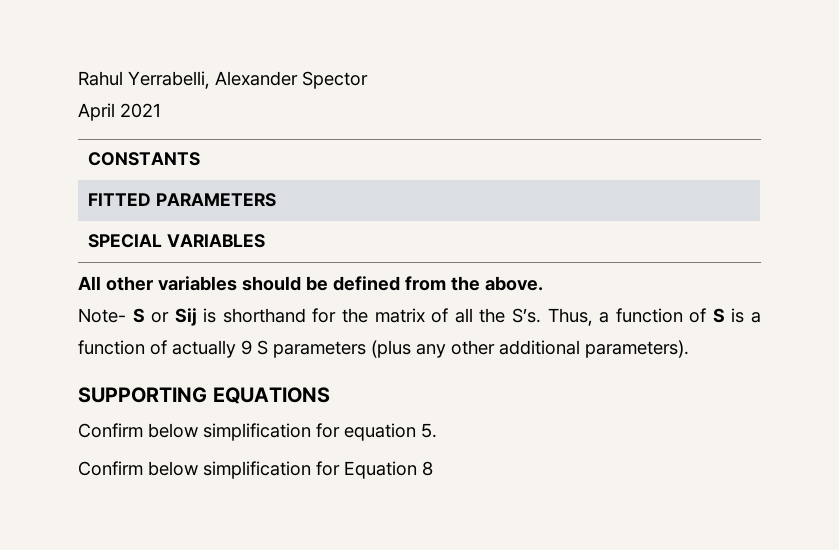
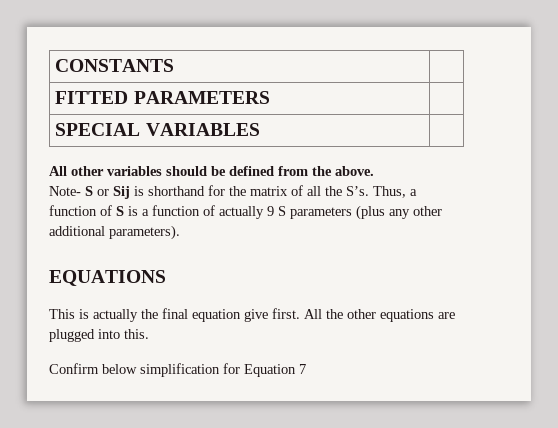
[78,71,368,89] [78,103,161,121] Rahul Yerrabelli, Alexander Spector // April 2021 // -> (55, 65) none
[78,387,207,403] SUPPORTING -> (180, 232) none
[78,423,437,441] Confirm below simplification for equation 5. -> [49,308,455,322] [49,329,149,342] This is actually the final equation give first. All the other equations are plugged into this.
[422,461,433,476] 8 -> [299,364,306,374] 7

